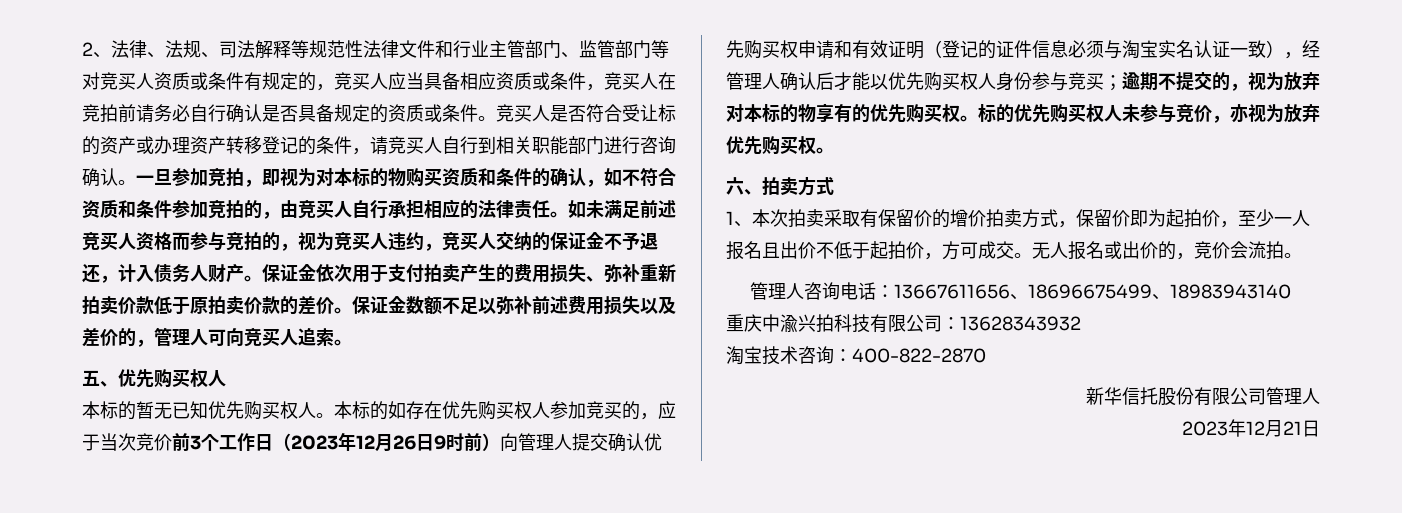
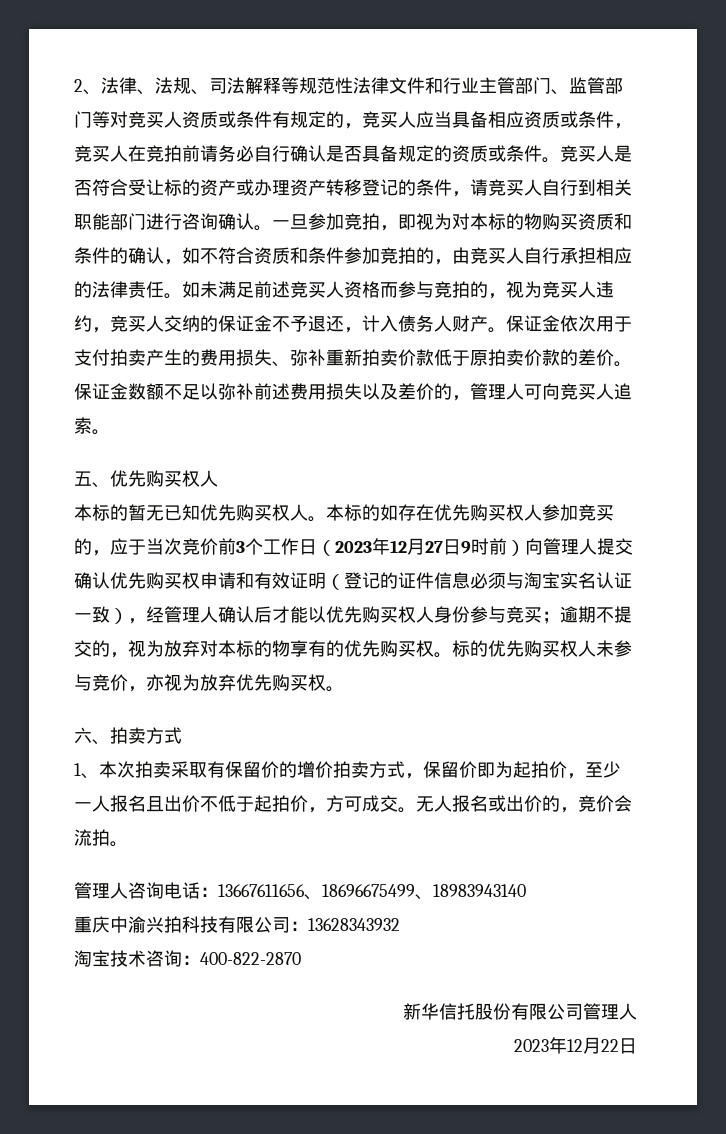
[393,435,416,450] 26 -> [425,541,443,553] 27
[1283,421,1302,435] 21 -> [601,1039,619,1052] 22

